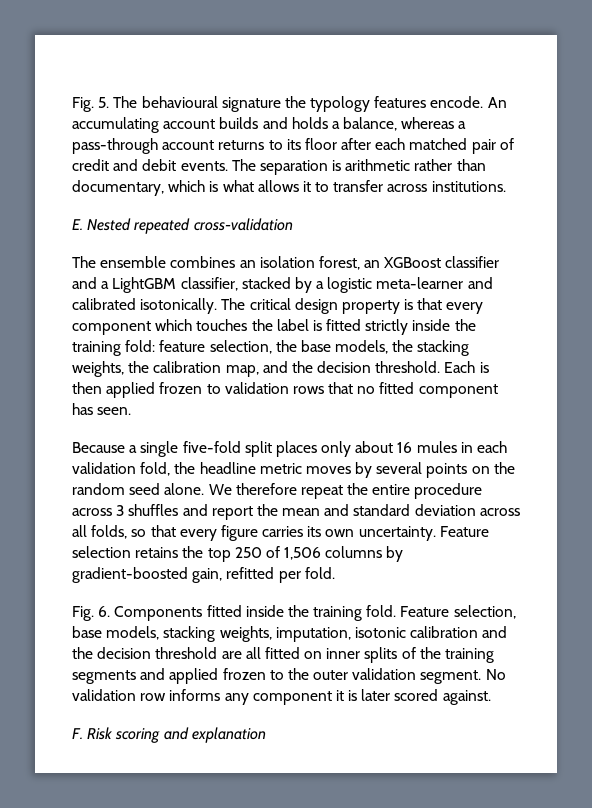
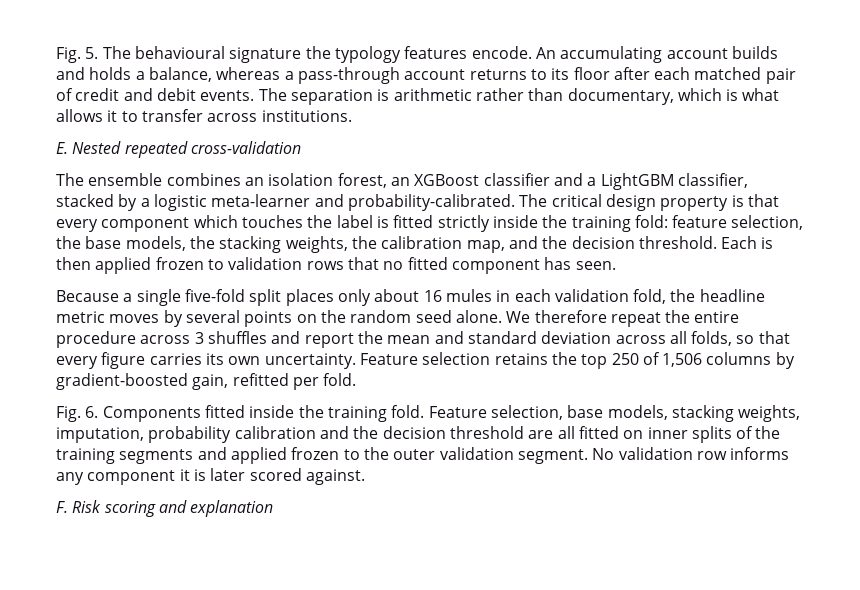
[72,298,218,314] calibrated isotonically. -> [347,194,515,211] probability-calibrated.
[354,627,406,638] isotonic -> [148,426,232,443] probability

